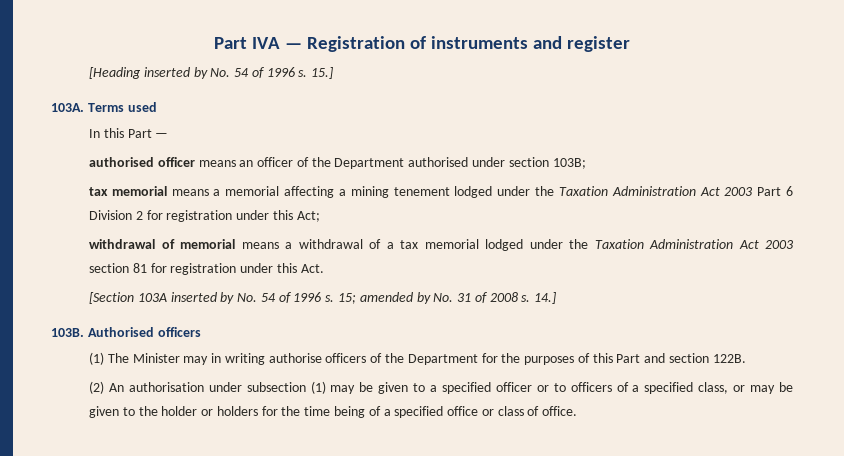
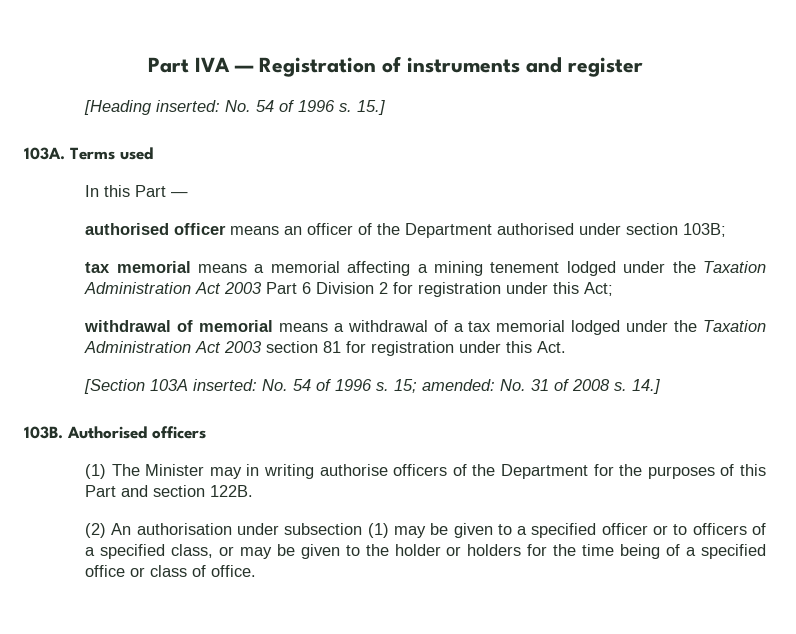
[143,67,208,79] inserted by -> [156,100,221,112] inserted:
[170,292,235,304] inserted by -> [193,379,258,391] inserted:
[359,292,431,304] amended by -> [422,379,496,391] amended:

